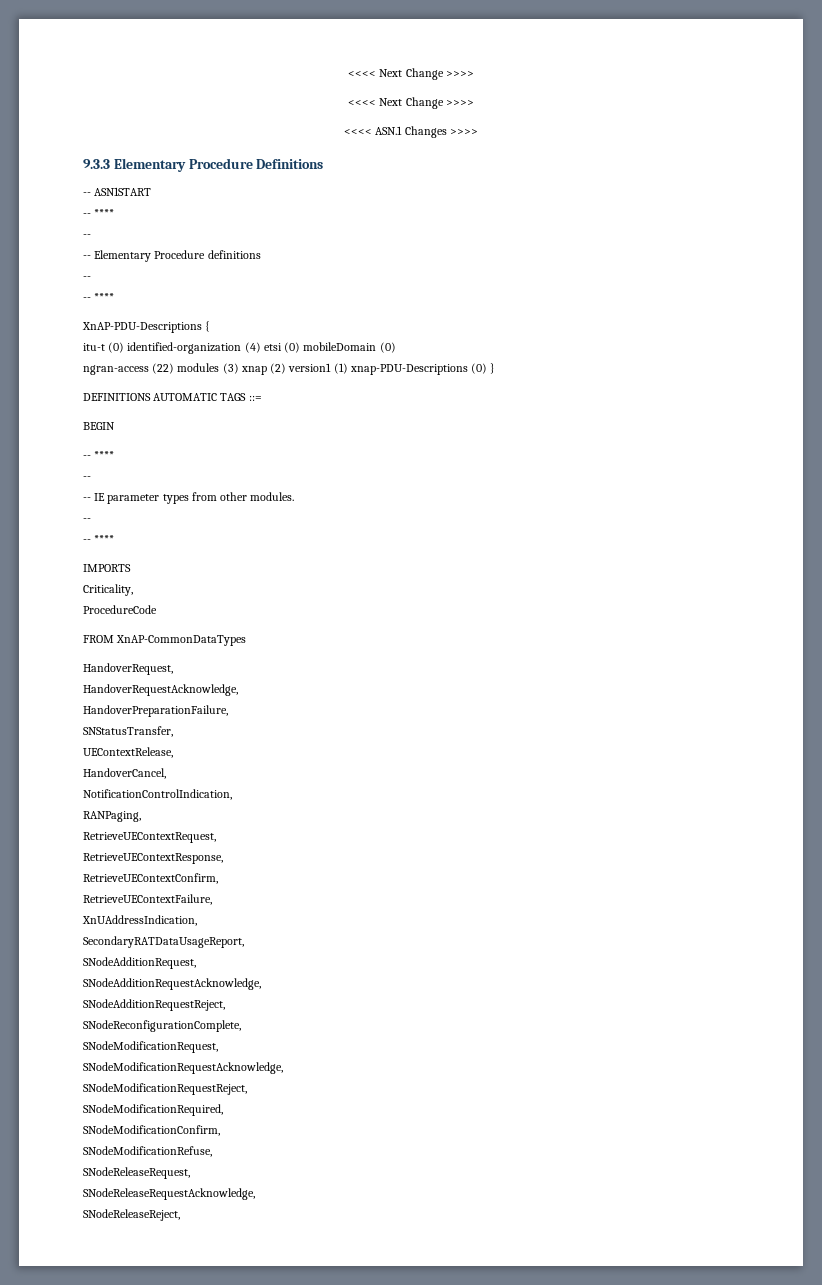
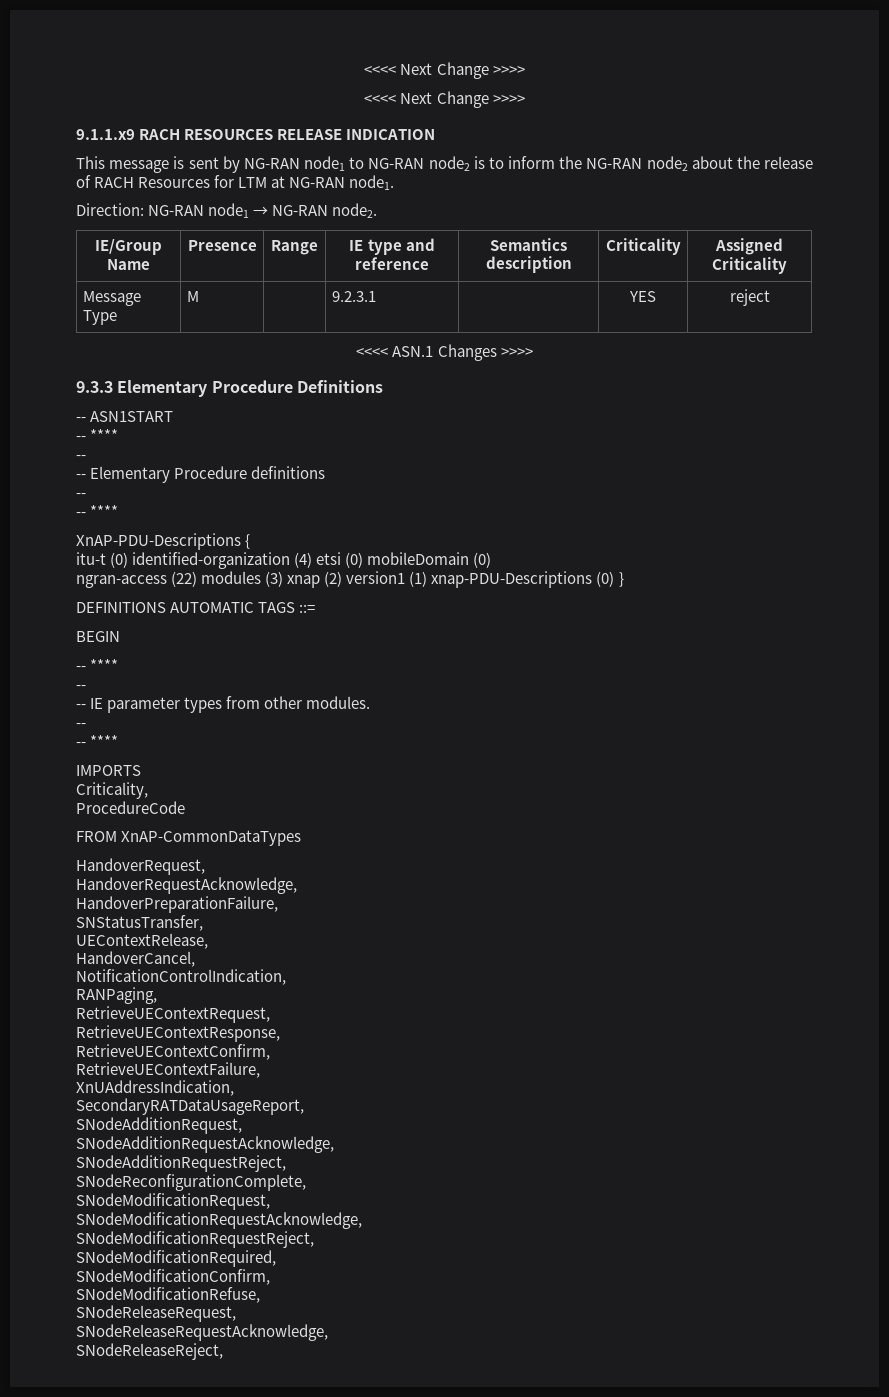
(474, 103) none -> [76,129,436,140] [76,156,813,173] [76,175,395,190] [76,203,378,218] [95,239,162,255] [107,259,150,270] [187,240,257,251] [271,240,318,255] [349,238,435,255] [355,257,429,270] [490,238,567,251] [485,256,572,273] [605,238,681,255] [715,238,783,255] [712,257,787,274] [82,291,141,306] [82,310,117,325] [186,291,199,302] [331,291,376,302] [629,291,656,302] [729,289,770,306] // 9.1.1.x9 RACH RESOURCES RELEASE INDICATION // This message is sent by NG-RAN node1 to NG-RAN node2 is to inform the NG-RAN node2 about the release of RACH Resources for LTM at NG-RAN node1. // Direction: NG-RAN node1 → NG-RAN node2. // IE/Group Name | Presence | Range | IE type and reference | Semantics description | Criticality | Assigned Criticality // Message Type | M | | 9.2.3.1 | | YES | reject

